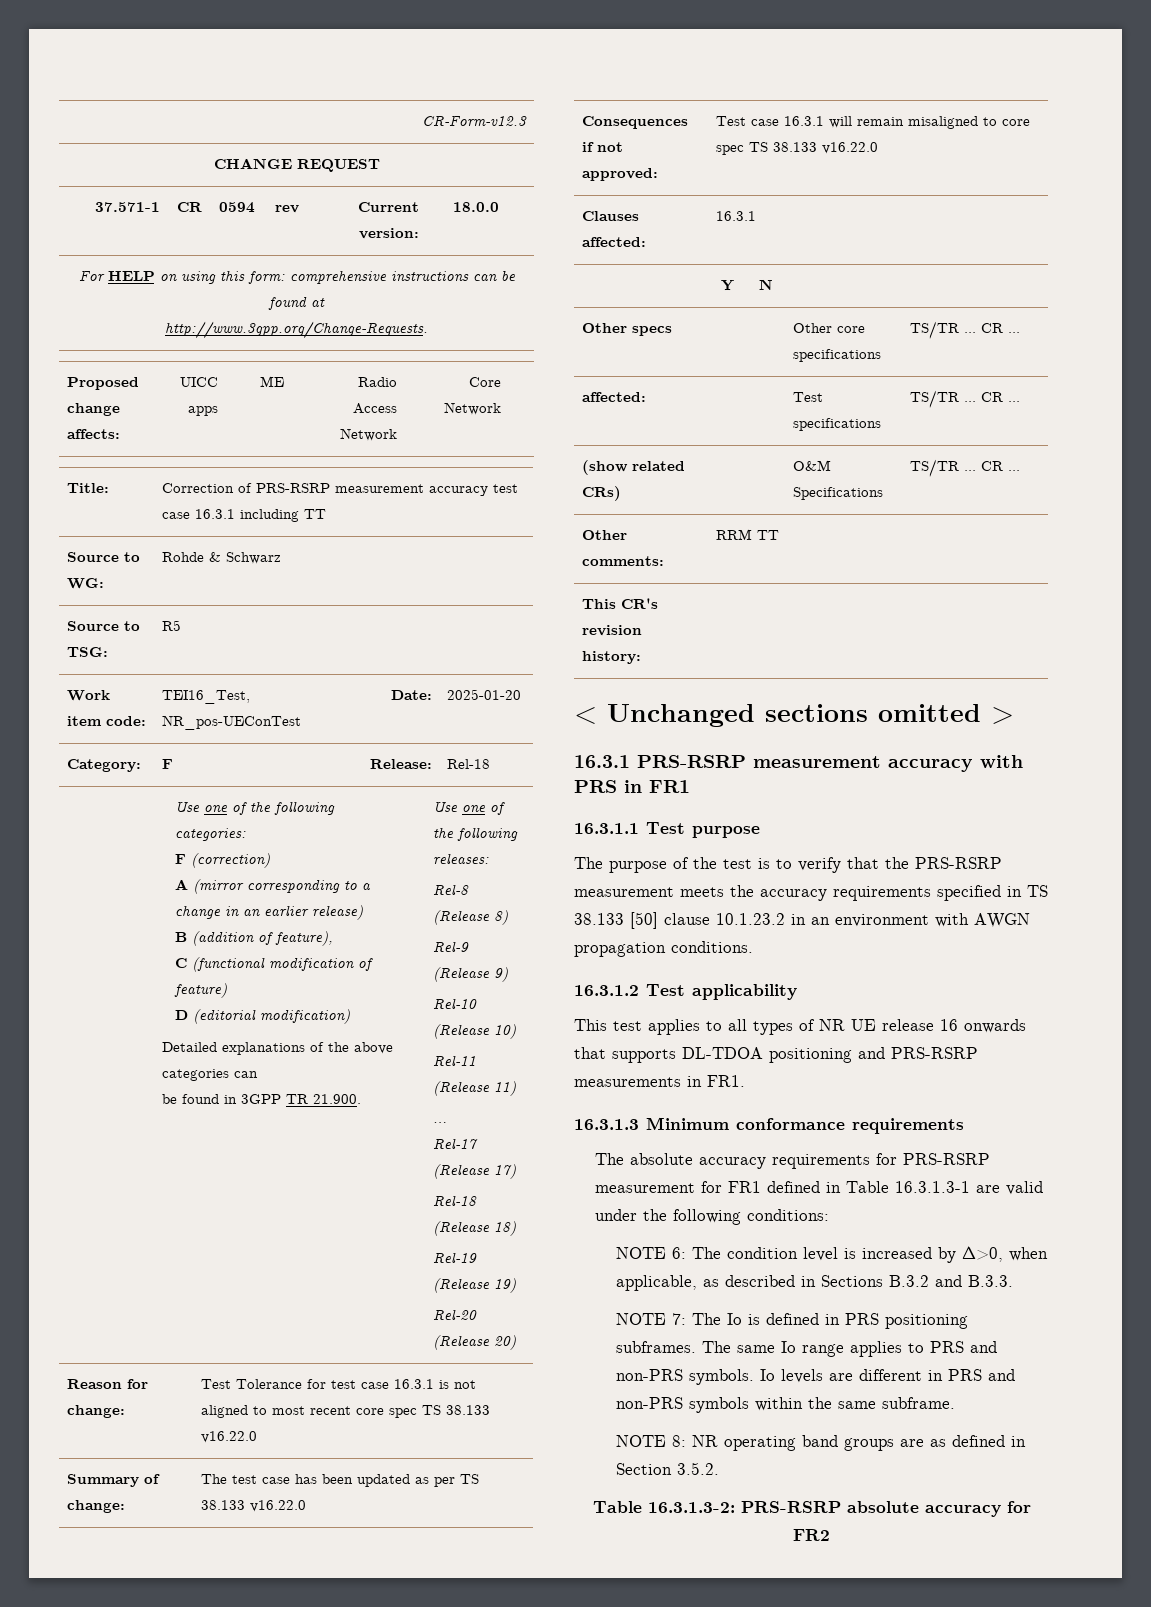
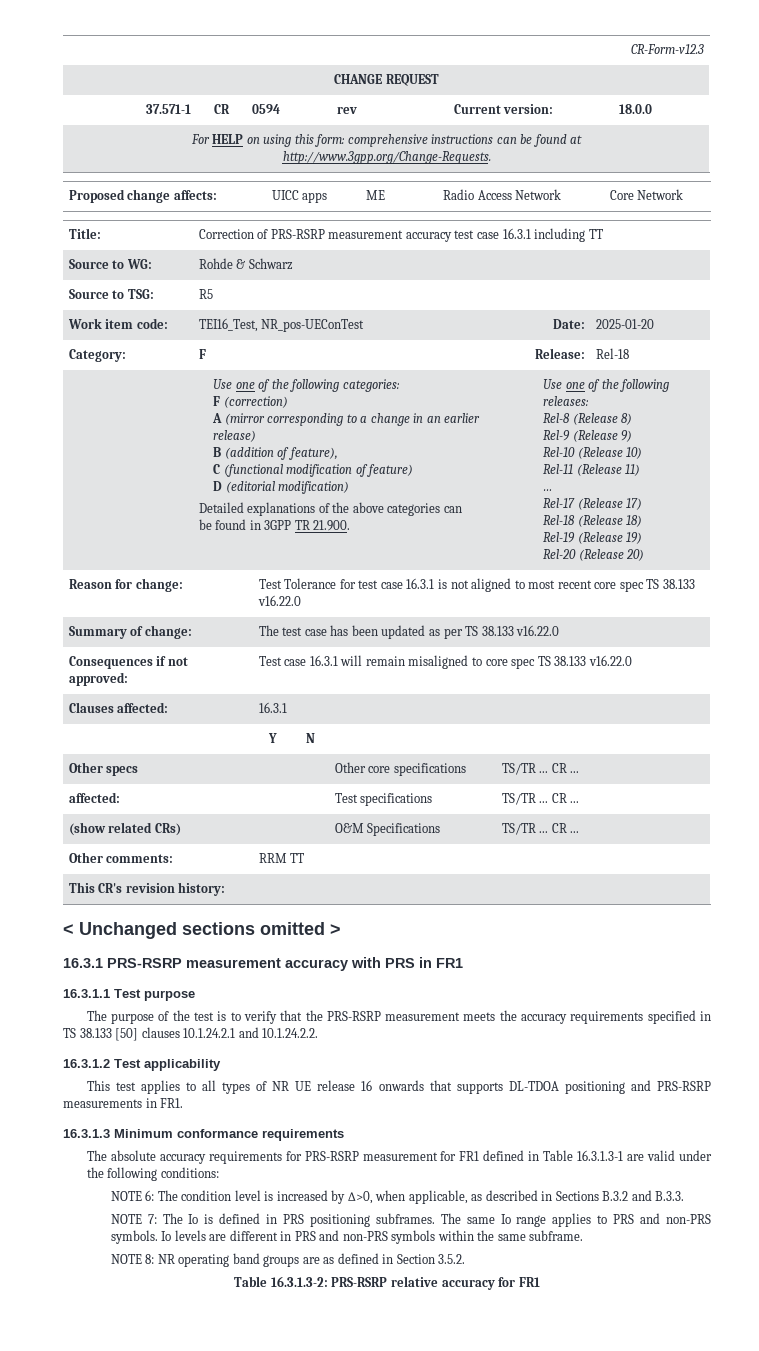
[664,913,1030,928] [574,941,753,957] clause 10.1.23.2 in an environment with AWGN propagation conditions. -> [141,1027,319,1038] clauses 10.1.24.2.1 and 10.1.24.2.2.
[846,1501,919,1513] absolute -> [391,1276,438,1287] relative
[793,1529,830,1541] FR2 -> [518,1277,540,1287] FR1

